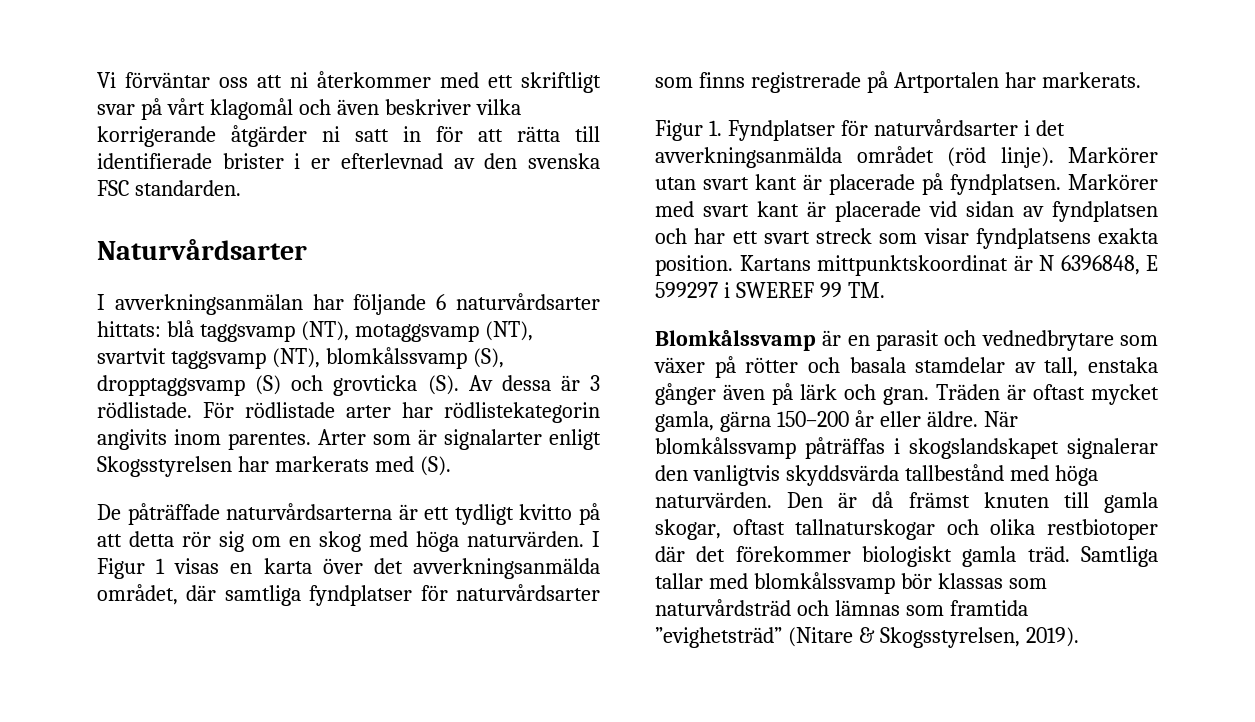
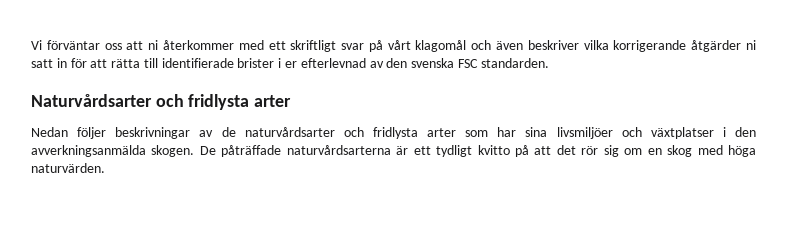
[97,293,600,315] [97,320,533,342] [97,347,504,369] [97,375,600,396] [97,402,600,423] [97,429,601,450] [97,456,451,477] // I avverkningsanmälan har följande 6 naturvårdsarter hittats: blå taggsvamp (NT), motaggsvamp (NT), svartvit taggsvamp (NT), blomkålssvamp (S), dropptaggsvamp (S) och grovticka (S). Av dessa är 3 rödlistade. För rödlistade arter har rödlistekategorin angivits inom parentes. Arter som är signalarter enligt Skogsstyrelsen har markerats med (S). // -> [155,94,292,110] [31,127,756,139] [31,145,195,157] och fridlysta arter // Nedan följer beskrivningar av de naturvårdsarter och fridlysta arter som har sina livsmiljöer och växtplatser i den avverkningsanmälda skogen.
[129,531,174,547] detta -> [556,145,576,155] det
[592,531,600,547] [97,558,600,579] [97,584,600,606] [655,71,1141,93] [655,119,1065,141] [655,146,1158,168] [655,173,1158,195] [655,201,1158,222] [655,228,1158,249] [655,255,1158,276] [655,282,885,298] [655,329,1158,351] [654,356,1158,378] [655,383,1159,405] [655,410,1018,432] [655,437,1158,459] [655,464,1098,486] [655,491,1158,513] [655,519,1158,540] [655,546,1158,567] [655,572,1047,594] [655,599,1028,616] [655,627,1079,648] I Figur 1 visas en karta över det avverkningsanmälda området, där samtliga fyndplatser för naturvårdsarter som finns registrerade på Artportalen har markerats. // Figur 1. Fyndplatser för naturvårdsarter i det avverkningsanmälda området (röd linje). Markörer utan svart kant är placerade på fyndplatsen. Markörer med svart kant är placerade vid sidan av fyndplatsen och har ett svart streck som visar fyndplatsens exakta position. Kartans mittpunktskoordinat är N 6396848, E 599297 i SWEREF 99 TM. // Blomkålssvamp är en parasit och vednedbrytare som växer på rötter och basala stamdelar av tall, enstaka gånger även på lärk och gran. Träden är oftast mycket gamla, gärna 150–200 år eller äldre. När blomkålssvamp påträffas i skogslandskapet signalerar den vanligtvis skyddsvärda tallbestånd med höga naturvärden. Den är då främst knuten till gamla skogar, oftast tallnaturskogar och olika restbiotoper där det förekommer biologiskt gamla träd. Samtliga tallar med blomkålssvamp bör klassas som naturvårdsträd och lämnas som framtida ”evighetsträd” (Nitare & Skogsstyrelsen, 2019). -> (105, 168) none

